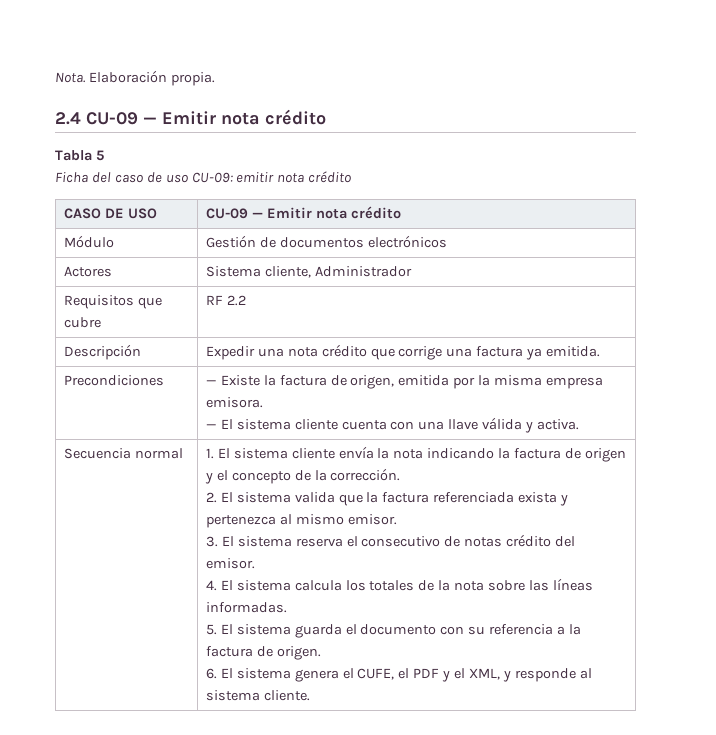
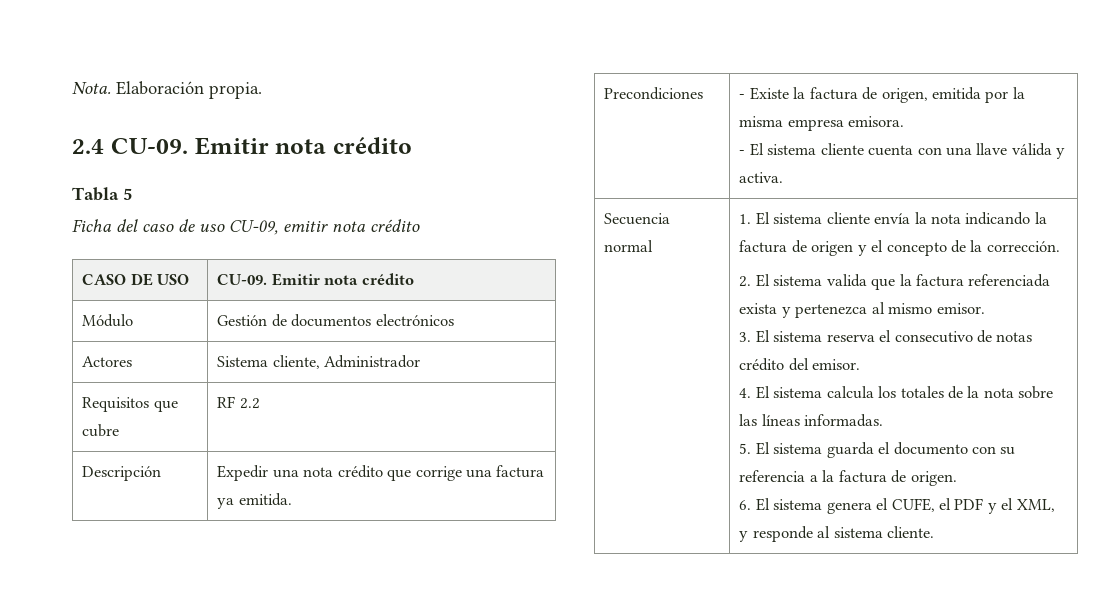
[86,112,157,125] CU-09 — -> [110,138,188,154] CU-09.
[191,172,233,183] CU-09: -> [229,220,278,235] CU-09,
[205,208,263,219] CU-09 — -> [217,274,268,285] CU-09.
[205,380,217,385] — -> [739,94,746,99] -
[205,424,217,429] — -> [739,150,746,155] -

